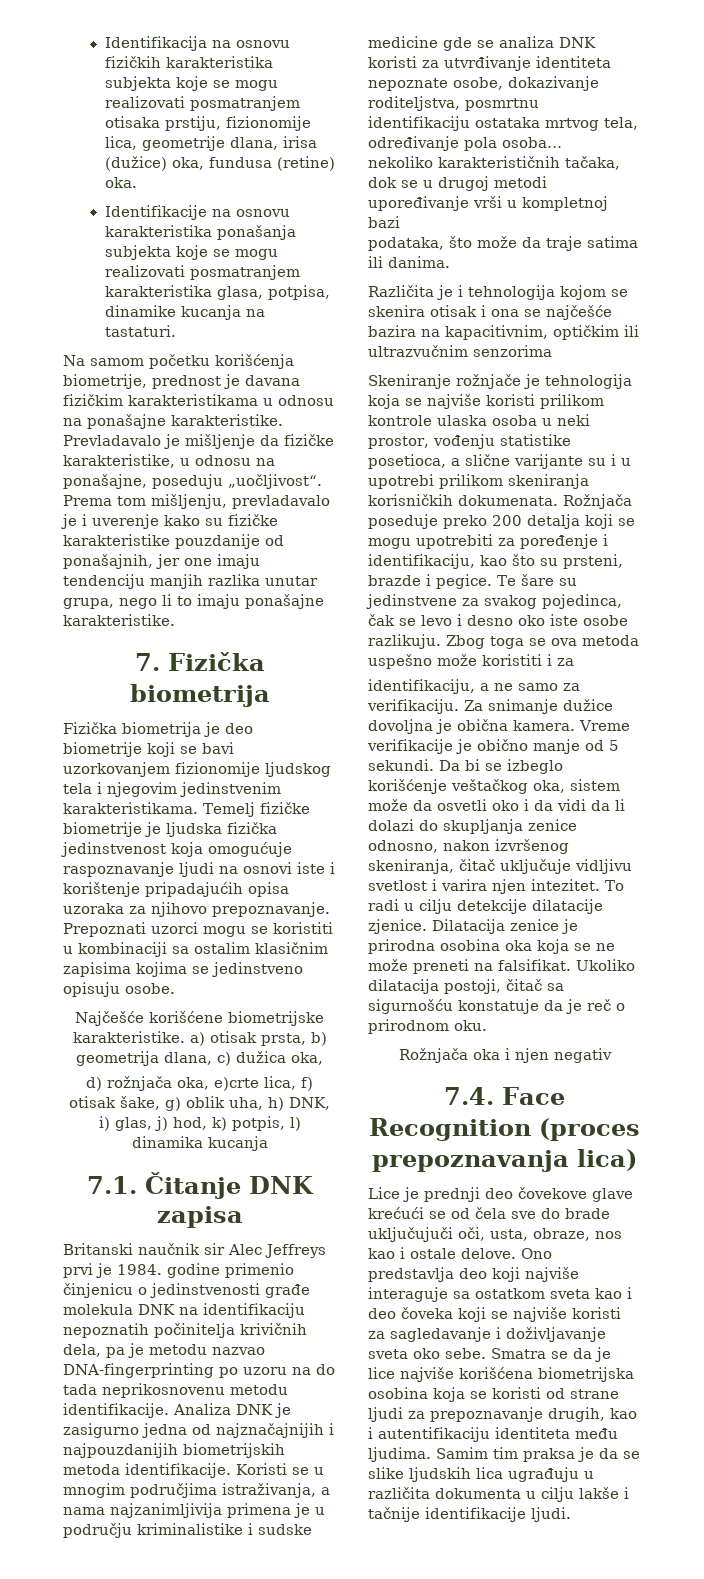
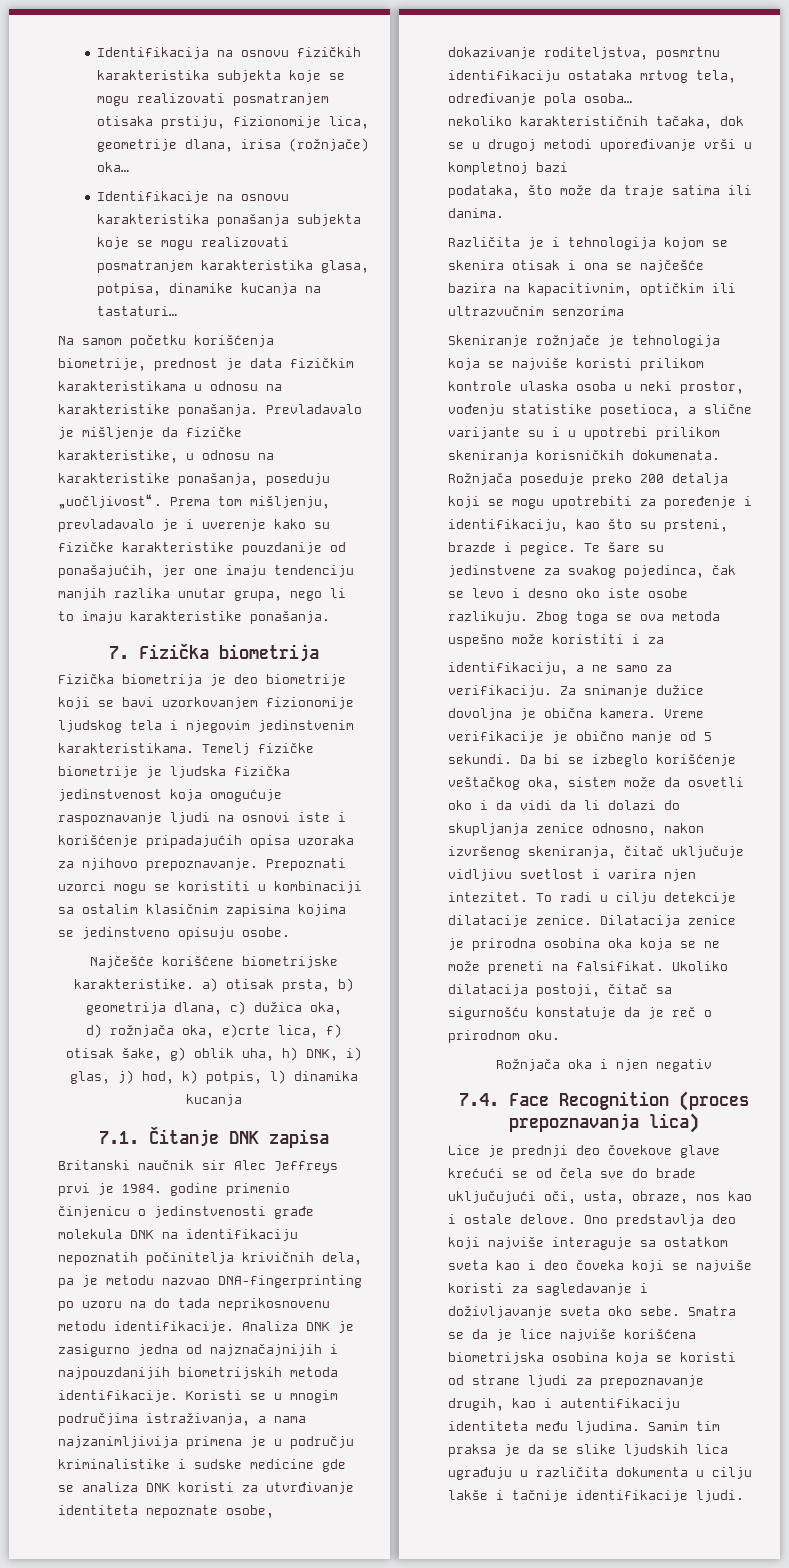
[104,156,335,171] [104,177,137,188] (dužice) oka, fundusa (retine) oka. -> [288,138,369,152] [96,162,129,172] (rožnjače) oka…
[104,325,176,337] tastaturi. -> [96,306,177,316] tastaturi…
[245,375,300,386] davana -> [250,358,282,368] data
[87,414,283,429] ponašajne karakteristike. -> [58,404,258,417] karakteristike ponašanja.
[63,474,147,489] ponašajne, -> [58,473,258,486] karakteristike ponašanja,
[63,554,153,569] ponašajnih, -> [58,565,154,578] ponašajućih,
[245,594,324,609] [63,614,175,626] ponašajne karakteristike. -> [130,611,330,624] karakteristike ponašanja.
[63,882,140,897] korištenje -> [58,835,138,847] korišćenje
[368,919,427,934] zjenice. -> [536,915,592,925] zenice.
[368,1227,453,1242] uključujuči -> [448,1191,536,1203] uključujući

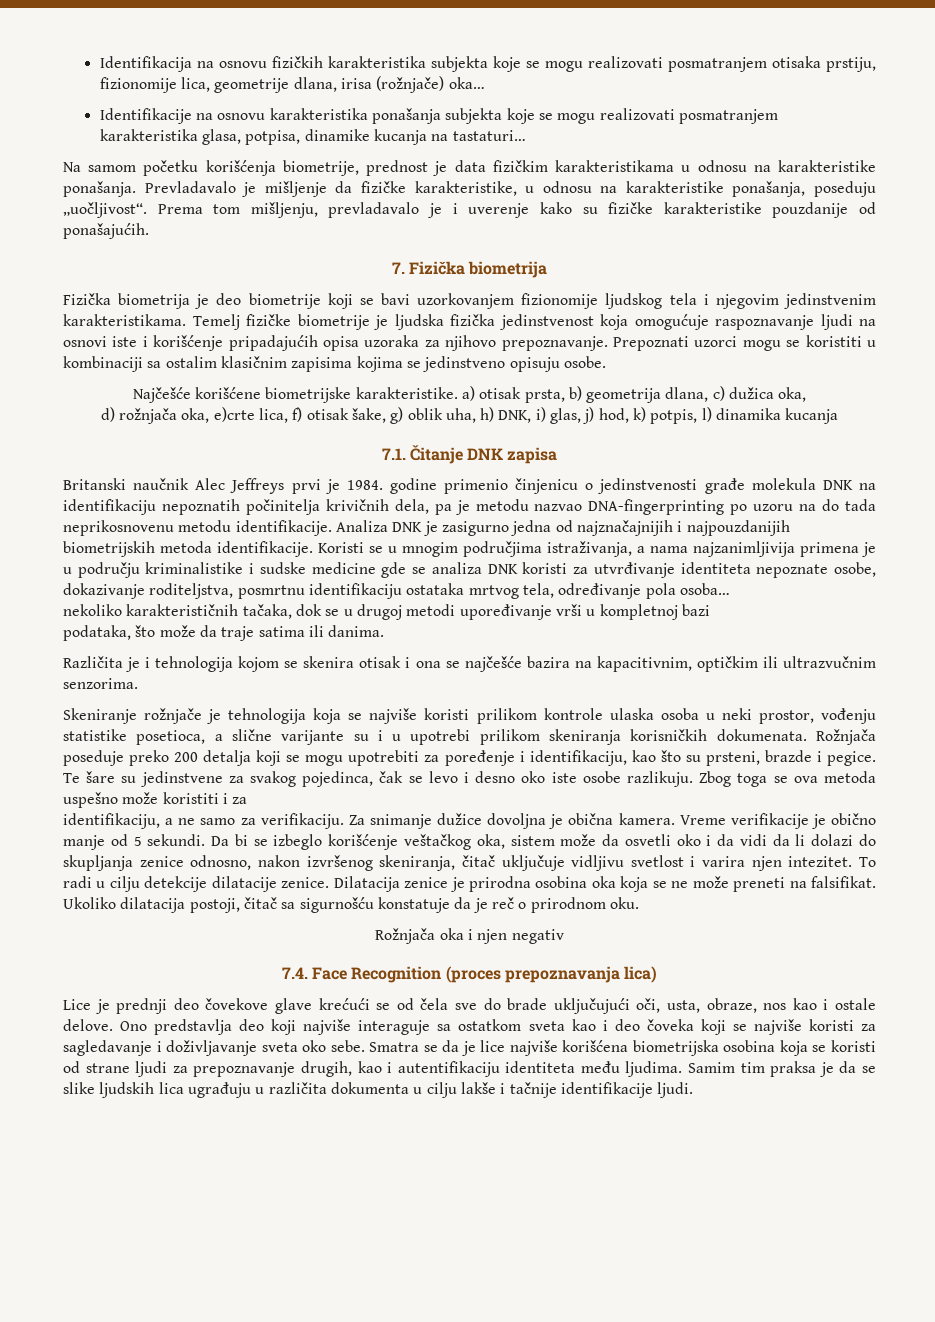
[58,565,354,578] [58,588,346,601] [58,611,330,624] ponašajućih, jer one imaju tendenciju manjih razlika unutar grupa, nego li to imaju karakteristike ponašanja. -> [63,223,149,239] ponašajućih.
[202,1160,226,1170] sir -> (190, 484) none
[552,306,624,316] senzorima -> [63,678,138,689] senzorima.

